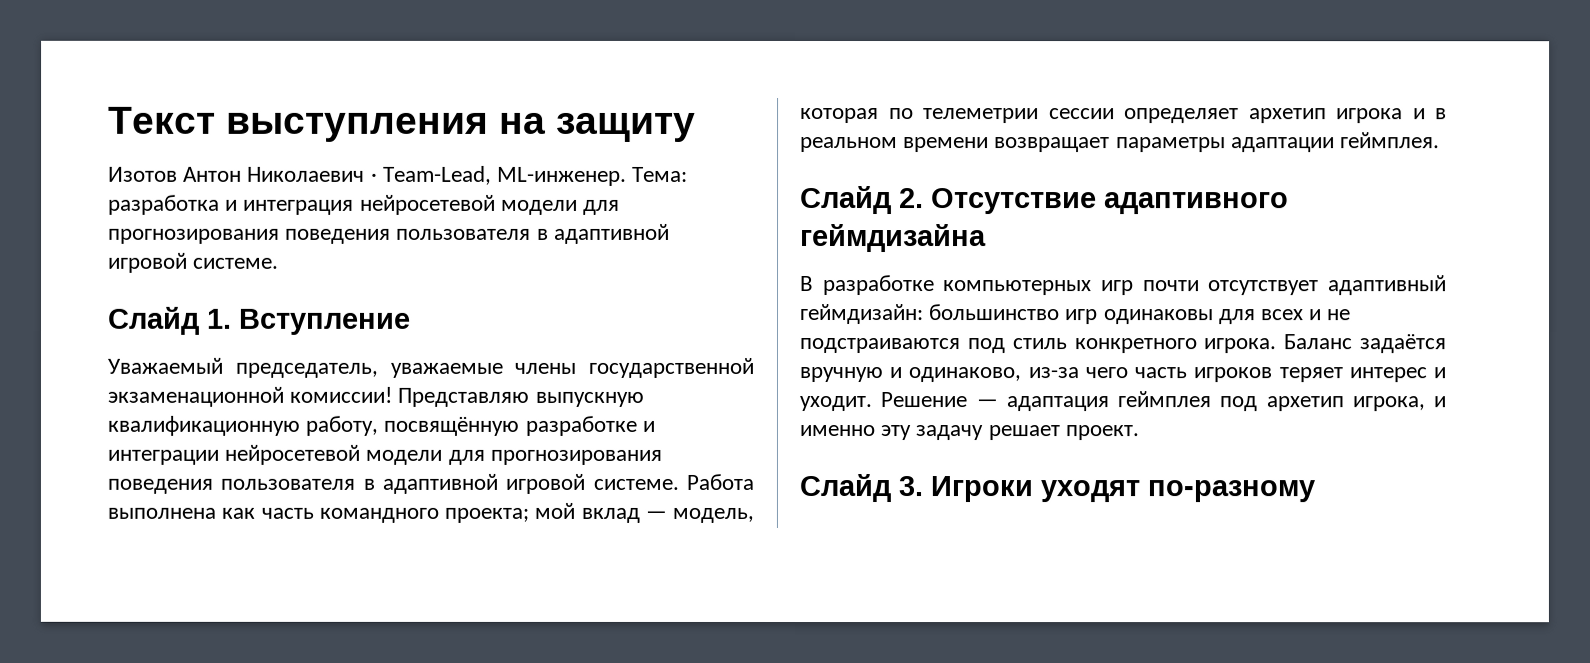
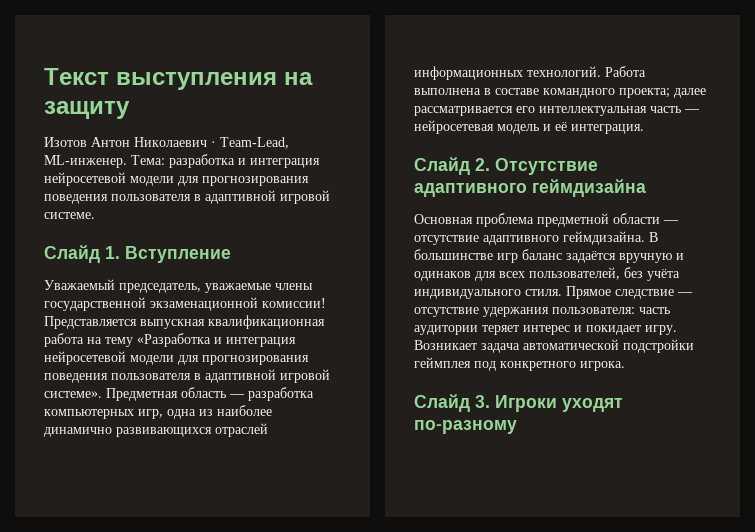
[397,387,644,407] [107,415,655,436] [107,444,662,465] [107,473,754,494] [107,502,754,523] [800,108,1447,124] [800,132,1441,153] Представляю выпускную квалификационную работу, посвящённую разработке и интеграции нейросетевой модели для прогнозирования поведения пользователя в адаптивной игровой системе. Работа выполнена как часть командного проекта; мой вклад — модель, которая по телеметрии сессии определяет архетип игрока и в реальном времени возвращает параметры адаптации геймплея. -> [44,315,325,329] [44,333,296,347] [44,351,309,365] [44,369,330,383] [44,387,314,401] [44,405,272,419] [44,423,268,437] [414,66,646,80] [414,88,706,98] [414,106,700,116] [414,120,644,134] Представляется выпускная квалификационная работа на тему «Разработка и интеграция нейросетевой модели для прогнозирования поведения пользователя в адаптивной игровой системе». Предметная область — разработка компьютерных игр, одна из наиболее динамично развивающихся отраслей информационных технологий. Работа выполнена в составе командного проекта; далее рассматривается его интеллектуальная часть — нейросетевая модель и её интеграция.
[800,275,1447,296] [800,304,1352,325] [799,334,1446,354] [799,367,1446,383] [799,391,1446,412] [799,425,1139,441] В разработке компьютерных игр почти отсутствует адаптивный геймдизайн: большинство игр одинаковы для всех и не подстраиваются под стиль конкретного игрока. Баланс задаётся вручную и одинаково, из-за чего часть игроков теряет интерес и уходит. Решение — адаптация геймплея под архетип игрока, и именно эту задачу решает проект. -> [414,213,679,227] [414,231,658,245] [414,249,684,263] [414,267,680,281] [414,286,693,299] [414,307,670,317] [414,325,677,335] [414,339,694,353] [414,357,625,371] Основная проблема предметной области — отсутствие адаптивного геймдизайна. В большинстве игр баланс задаётся вручную и одинаков для всех пользователей, без учёта индивидуального стиля. Прямое следствие — отсутствие удержания пользователя: часть аудитории теряет интерес и покидает игру. Возникает задача автоматической подстройки геймплея под конкретного игрока.

